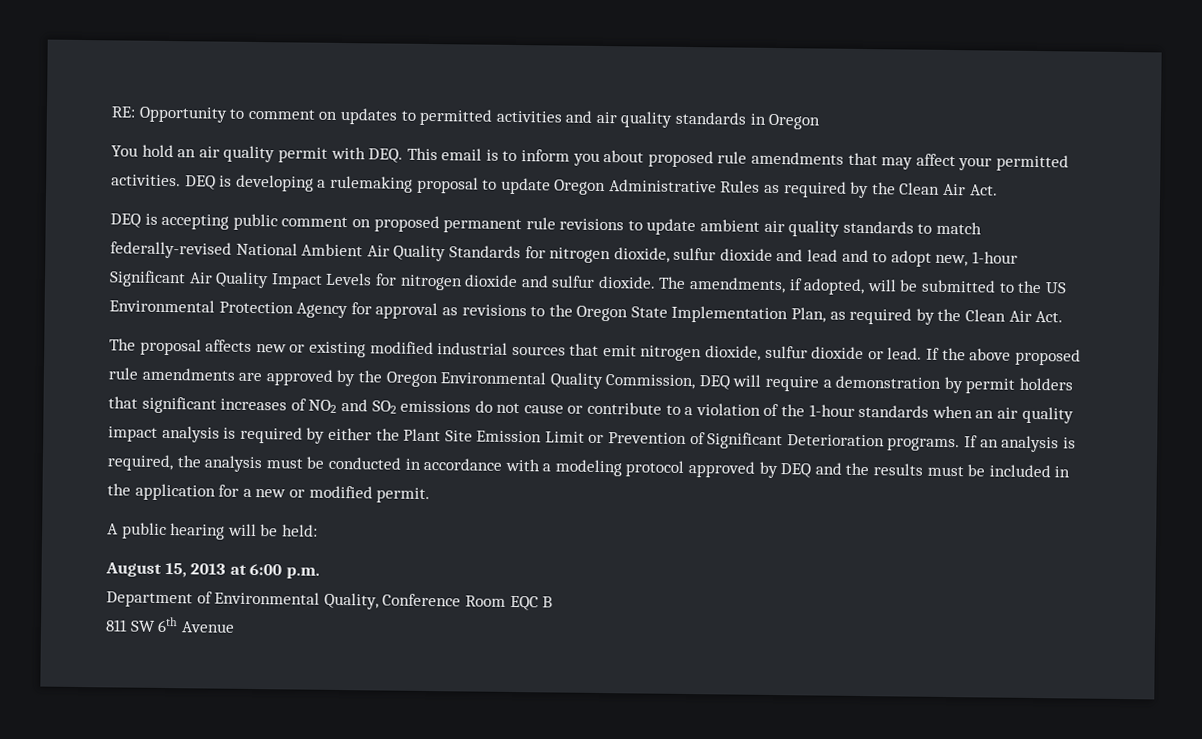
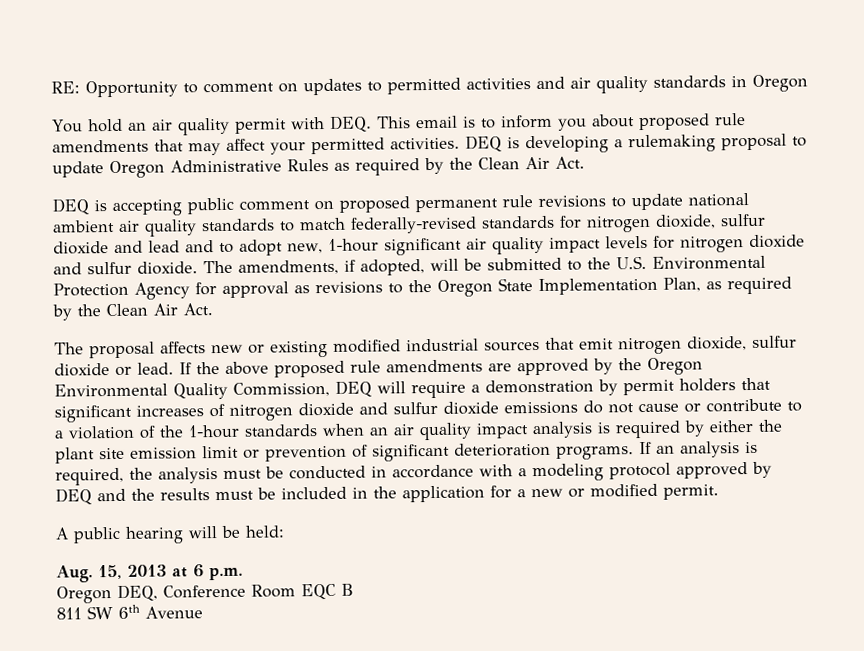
(697, 227) none -> [688,193,749,207] national
[235,242,521,262] National Ambient Air Quality Standards -> [481,215,555,229] standards
[109,270,373,289] Significant Air Quality Impact Levels -> [383,235,648,256] significant air quality impact levels
[1044,282,1067,294] US -> [616,255,647,270] U.S.
[308,399,397,414] NO2 and SO2 -> [229,401,499,421] nitrogen dioxide and sulfur dioxide
[403,428,885,450] Plant Site Emission Limit or Prevention of Significant Deterioration -> [55,442,551,464] plant site emission limit or prevention of significant deterioration
[105,562,162,577] August -> [56,565,93,583] Aug.
[249,563,283,576] 6:00 -> [193,564,204,578] 6
[106,591,379,610] Department of Environmental Quality, -> [56,584,158,604] Oregon DEQ,

